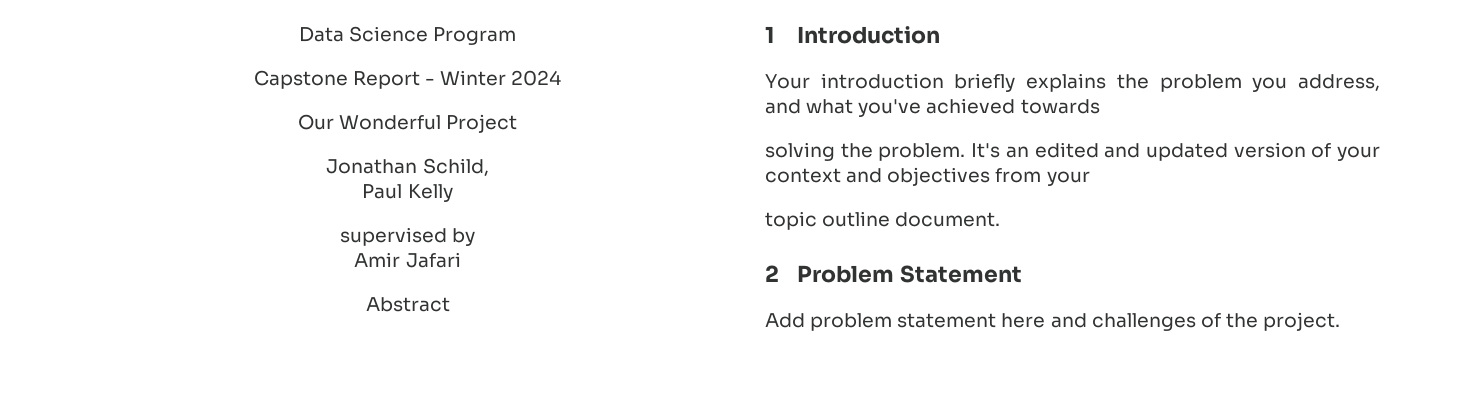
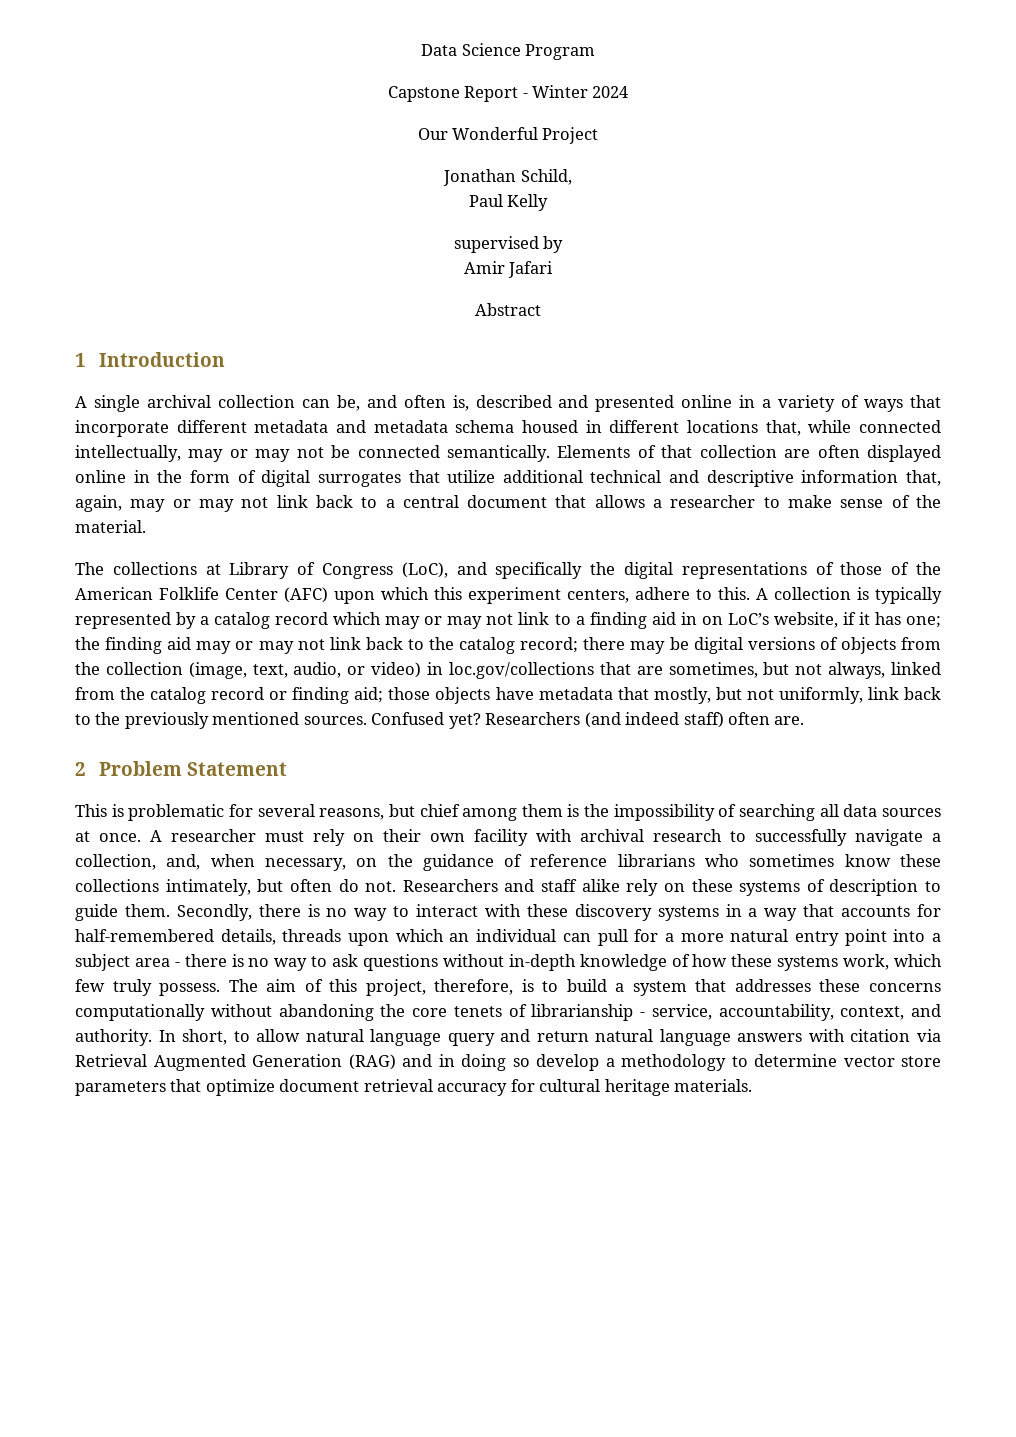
[765,73,1380,92] [765,98,1100,117] [765,142,1380,161] [765,167,1090,186] [765,211,1001,230] [765,265,1023,283] [765,312,1341,331] Your introduction briefly explains the problem you address, and what you've achieved towards // solving the problem. It's an edited and updated version of your context and objectives from your // topic outline document. // 2 Problem Statement // Add problem statement here and challenges of the project. -> [75,395,942,412] [75,420,941,437] [75,445,942,462] [75,470,941,487] [75,495,941,512] [75,520,146,533] [75,562,941,579] [75,587,942,604] [75,612,941,629] [75,637,942,654] [75,662,942,679] [75,687,941,704] [75,712,805,729] [75,761,288,776] [75,804,941,821] [75,829,941,846] [75,854,941,871] [75,879,941,896] [75,904,942,921] [75,929,941,946] [75,954,943,971] [75,979,941,996] [75,1004,941,1021] [75,1029,941,1046] [75,1054,941,1071] [75,1079,753,1096] A single archival collection can be, and often is, described and presented online in a variety of ways that incorporate different metadata and metadata schema housed in different locations that, while connected intellectually, may or may not be connected semantically. Elements of that collection are often displayed online in the form of digital surrogates that utilize additional technical and descriptive information that, again, may or may not link back to a central document that allows a researcher to make sense of the material. // The collections at Library of Congress (LoC), and specifically the digital representations of those of the American Folklife Center (AFC) upon which this experiment centers, adhere to this. A collection is typically represented by a catalog record which may or may not link to a finding aid in on LoC’s website, if it has one; the finding aid may or may not link back to the catalog record; there may be digital versions of objects from the collection (image, text, audio, or video) in loc.gov/collections that are sometimes, but not always, linked from the catalog record or finding aid; those objects have metadata that mostly, but not uniformly, link back to the previously mentioned sources. Confused yet? Researchers (and indeed staff) often are. // 2 Problem Statement // This is problematic for several reasons, but chief among them is the impossibility of searching all data sources at once. A researcher must rely on their own facility with archival research to successfully navigate a collection, and, when necessary, on the guidance of reference librarians who sometimes know these collections intimately, but often do not. Researchers and staff alike rely on these systems of description to guide them. Secondly, there is no way to interact with these discovery systems in a way that accounts for half-remembered details, threads upon which an individual can pull for a more natural entry point into a subject area - there is no way to ask questions without in-depth knowledge of how these systems work, which few truly possess. The aim of this project, therefore, is to build a system that addresses these concerns computationally without abandoning the core tenets of librarianship - service, accountability, context, and authority. In short, to allow natural language query and return natural language answers with citation via Retrieval Augmented Generation (RAG) and in doing so develop a methodology to determine vector store parameters that optimize document retrieval accuracy for cultural heritage materials.

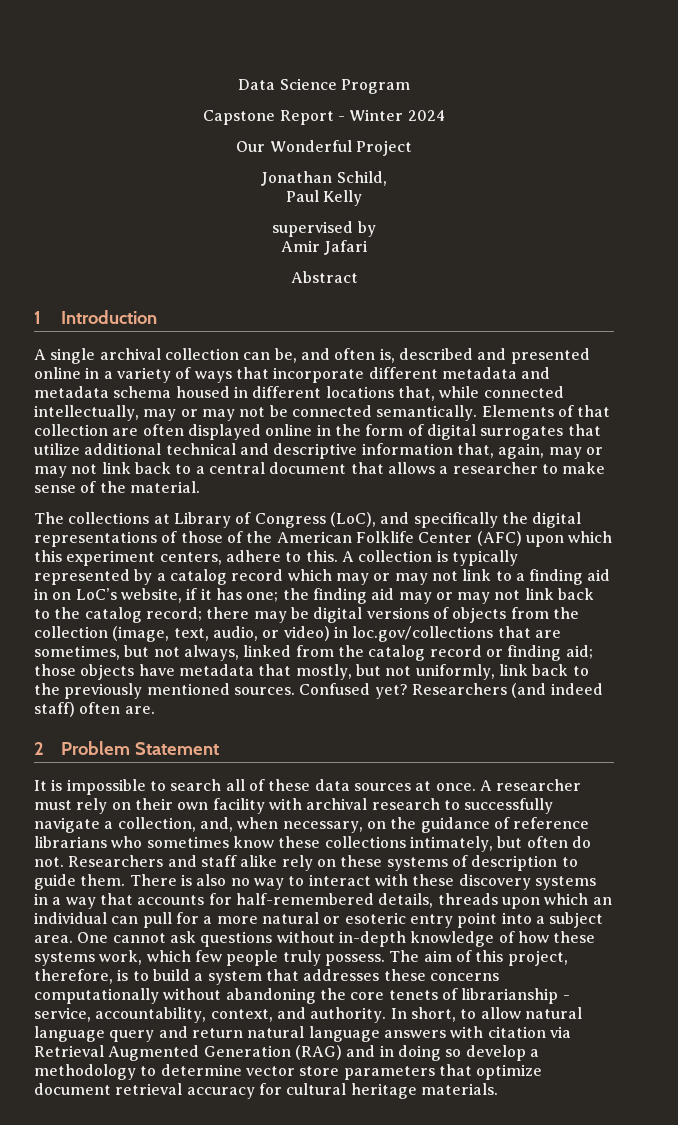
[75,804,839,821] This is problematic for several reasons, but chief among them is the impossibility of searching all -> [34,779,311,795] It is impossible to search all of these
[176,904,320,921] Secondly, there is -> [129,874,227,886] There is also
(789, 935) none -> [323,912,406,924] or esoteric
[134,954,328,971] area - there is no way to -> [34,932,166,943] area. One cannot
(105, 985) none -> [226,950,279,966] people

